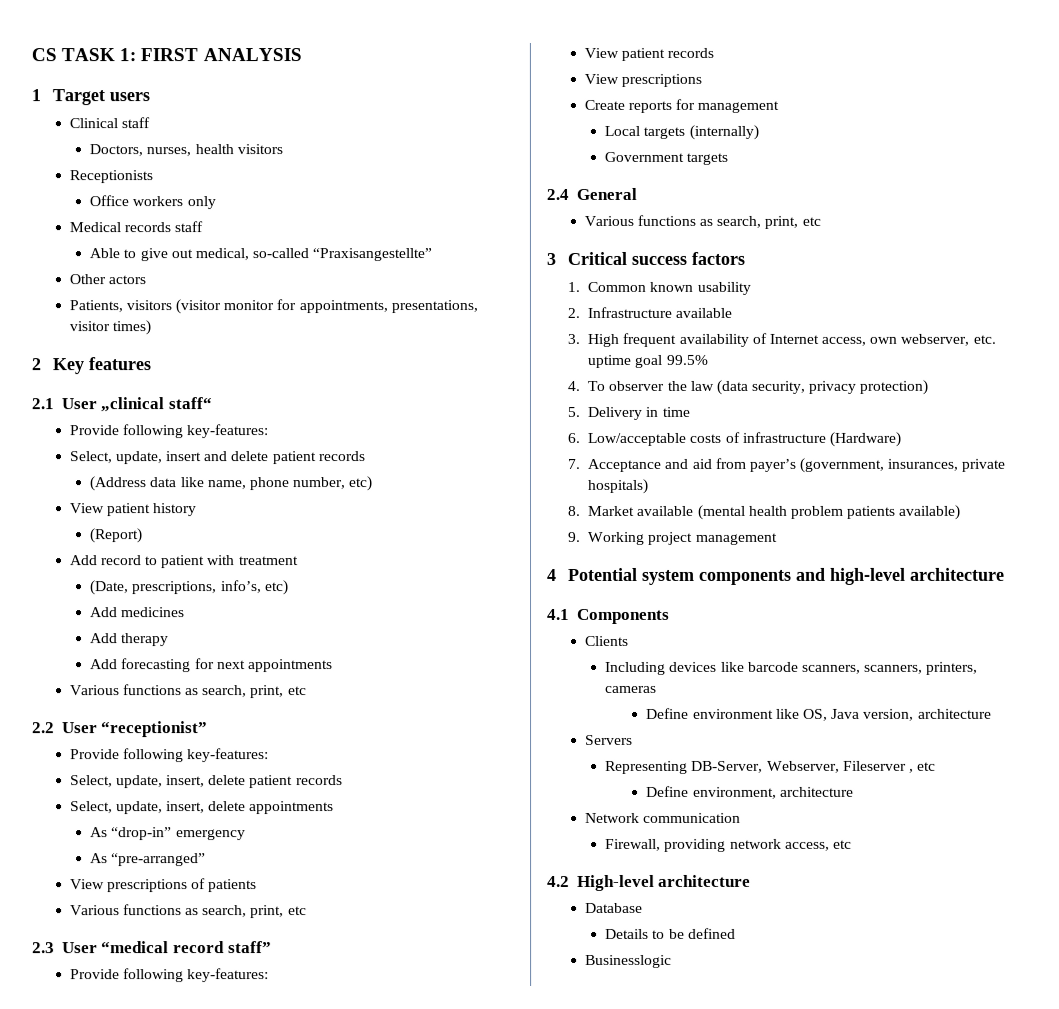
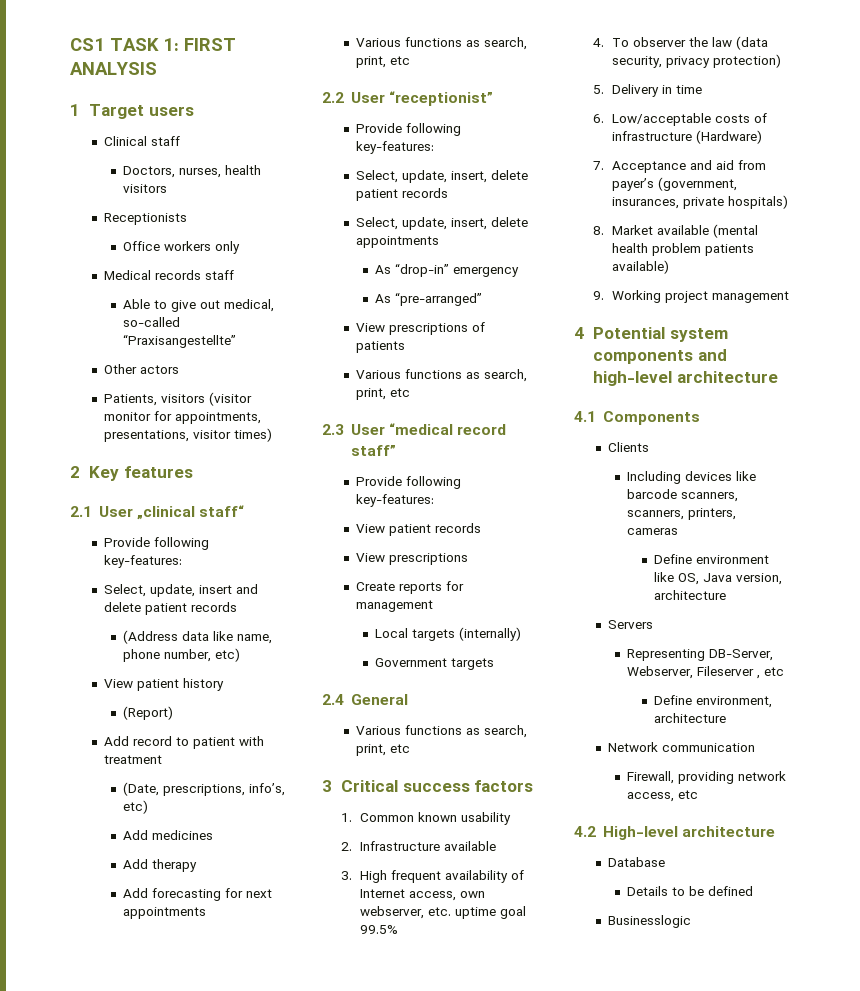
[31,48,57,62] CS -> [70,38,105,51] CS1

